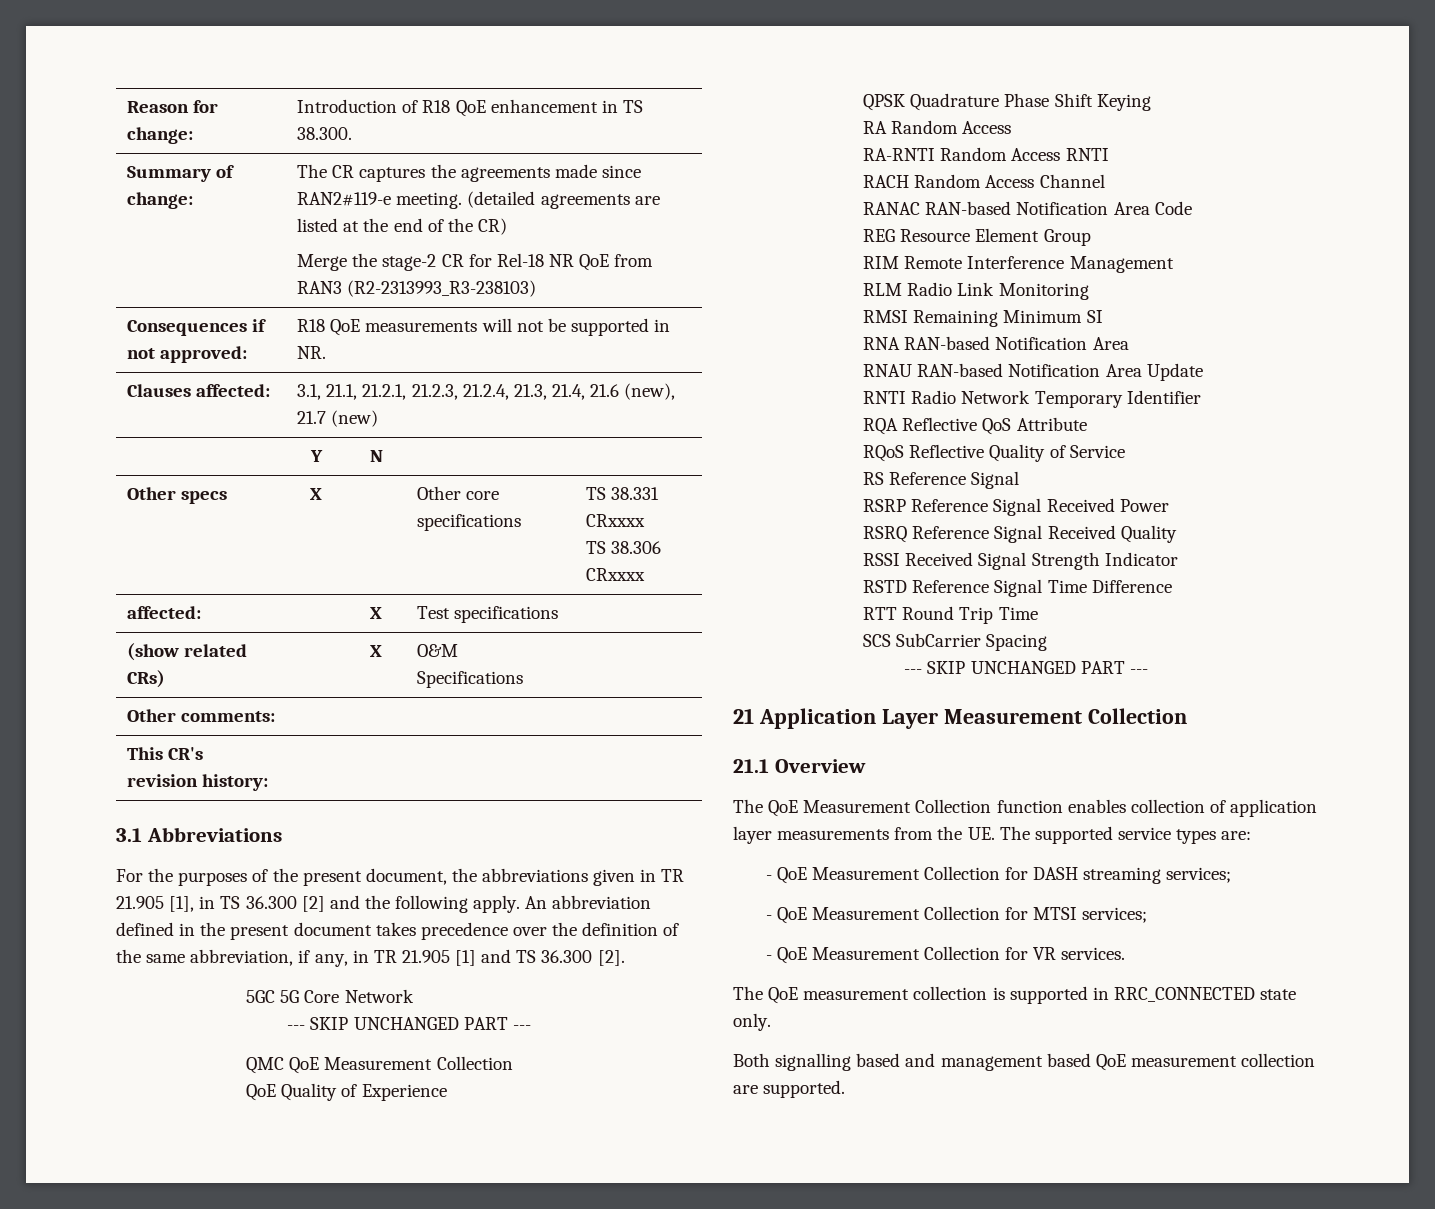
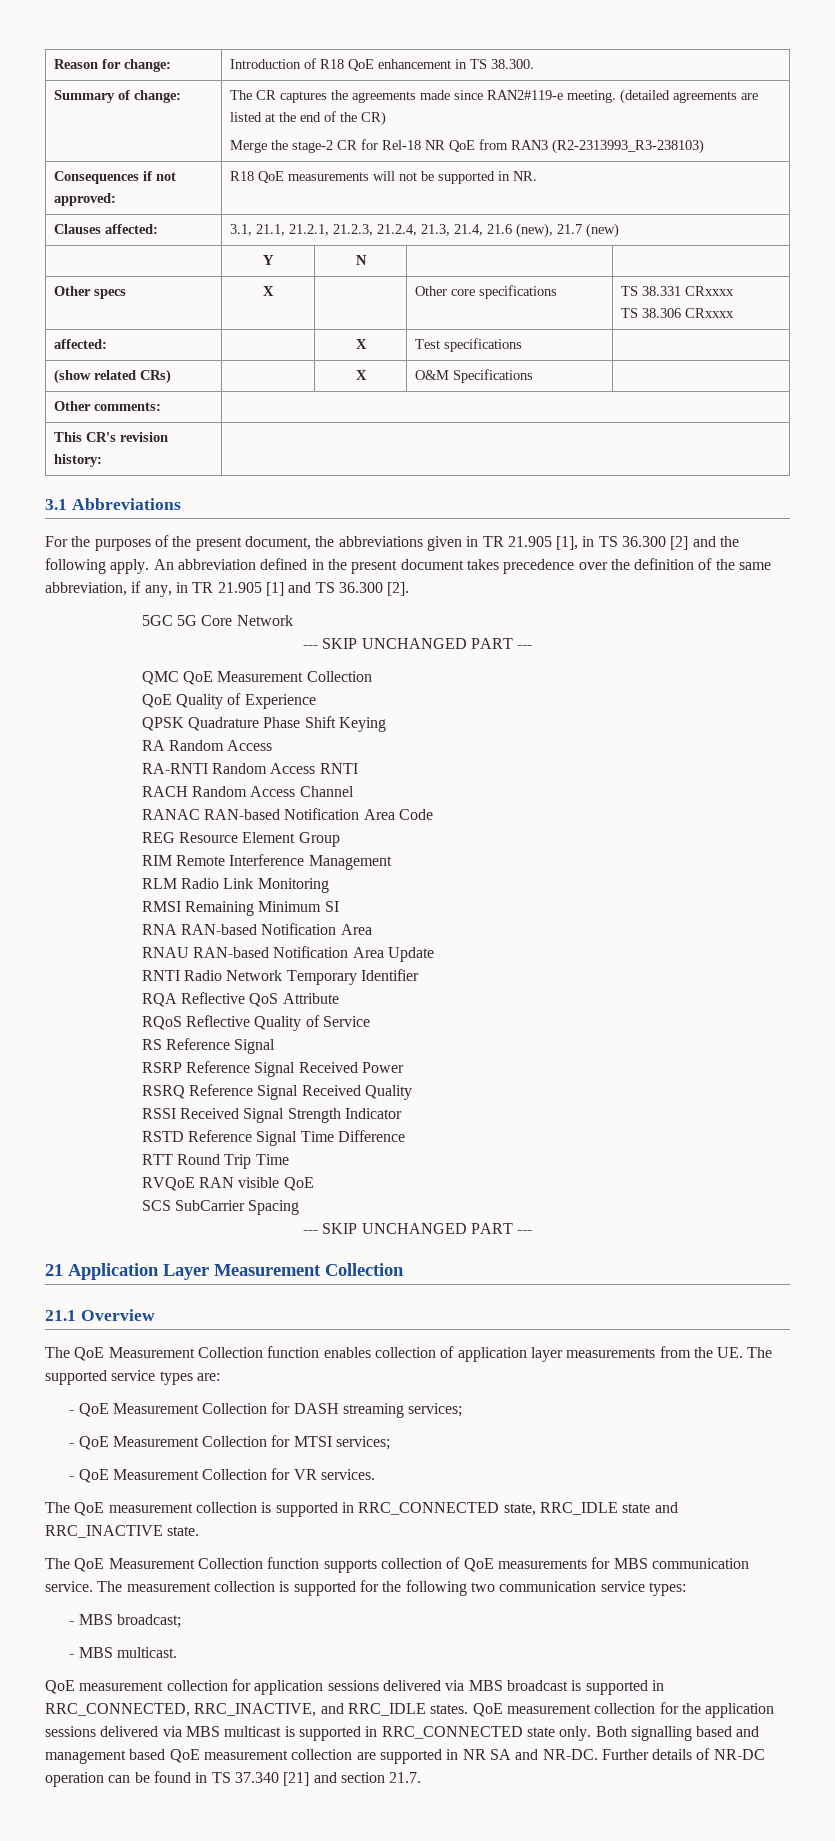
(1038, 613) none -> [141,1177,314,1191] // RVQoE RAN visible QoE
(1255, 994) none -> [503,1502,678,1516] [45,1525,200,1538] [45,1557,749,1573] [45,1580,686,1596] [69,1614,181,1628] [69,1647,177,1658] [45,1679,664,1695] [45,1702,775,1718] [45,1726,523,1741] state, RRC_IDLE state and RRC_INACTIVE state. // The QoE Measurement Collection function supports collection of QoE measurements for MBS communication service. The measurement collection is supported for the following two communication service types: // - MBS broadcast; // - MBS multicast. // QoE measurement collection for application sessions delivered via MBS broadcast is supported in RRC_CONNECTED, RRC_INACTIVE, and RRC_IDLE states. QoE measurement collection for the application sessions delivered via MBS multicast is supported in RRC_CONNECTED
(771, 1022) // -> (592, 1733) none
[763,1080,846,1098] supported. -> [379,1748,765,1764] [45,1771,422,1787] supported in NR SA and NR-DC. Further details of NR-DC operation can be found in TS 37.340 [21] and section 21.7.

